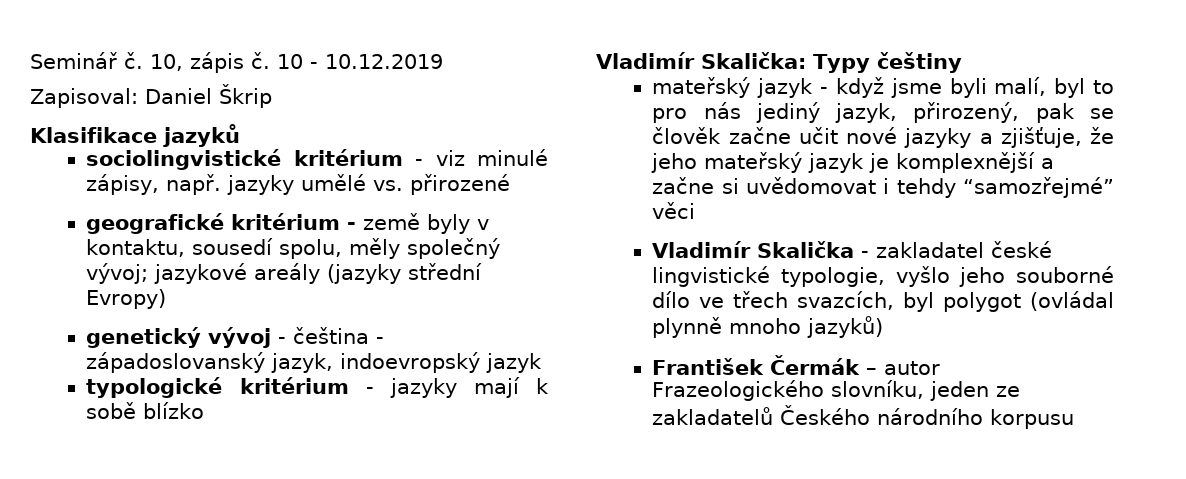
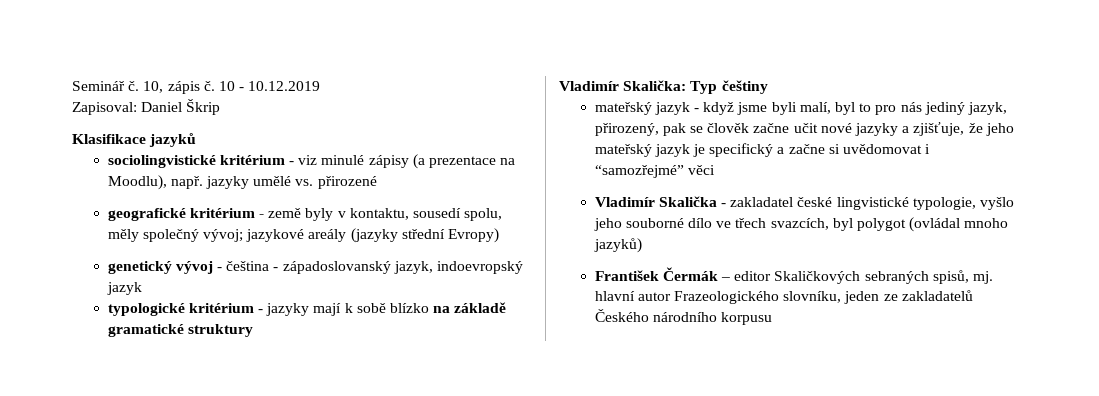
[86,174,160,195] zápisy, -> [368,154,516,169] [107,175,167,190] zápisy (a prezentace na Moodlu),
(205, 410) none -> [433,302,507,313] [107,324,253,337] na základě gramatické struktury
[813,54,870,73] Typy -> [690,81,718,94] Typ
[896,152,1036,173] komplexnější -> [709,143,774,157] specifický
[896,178,956,198] tehdy -> (931, 149) none
[652,317,723,338] plynně -> (961, 224) none
(878, 371) none -> [734,270,993,284] [594,291,635,301] editor Skaličkových sebraných spisů, mj. hlavní

